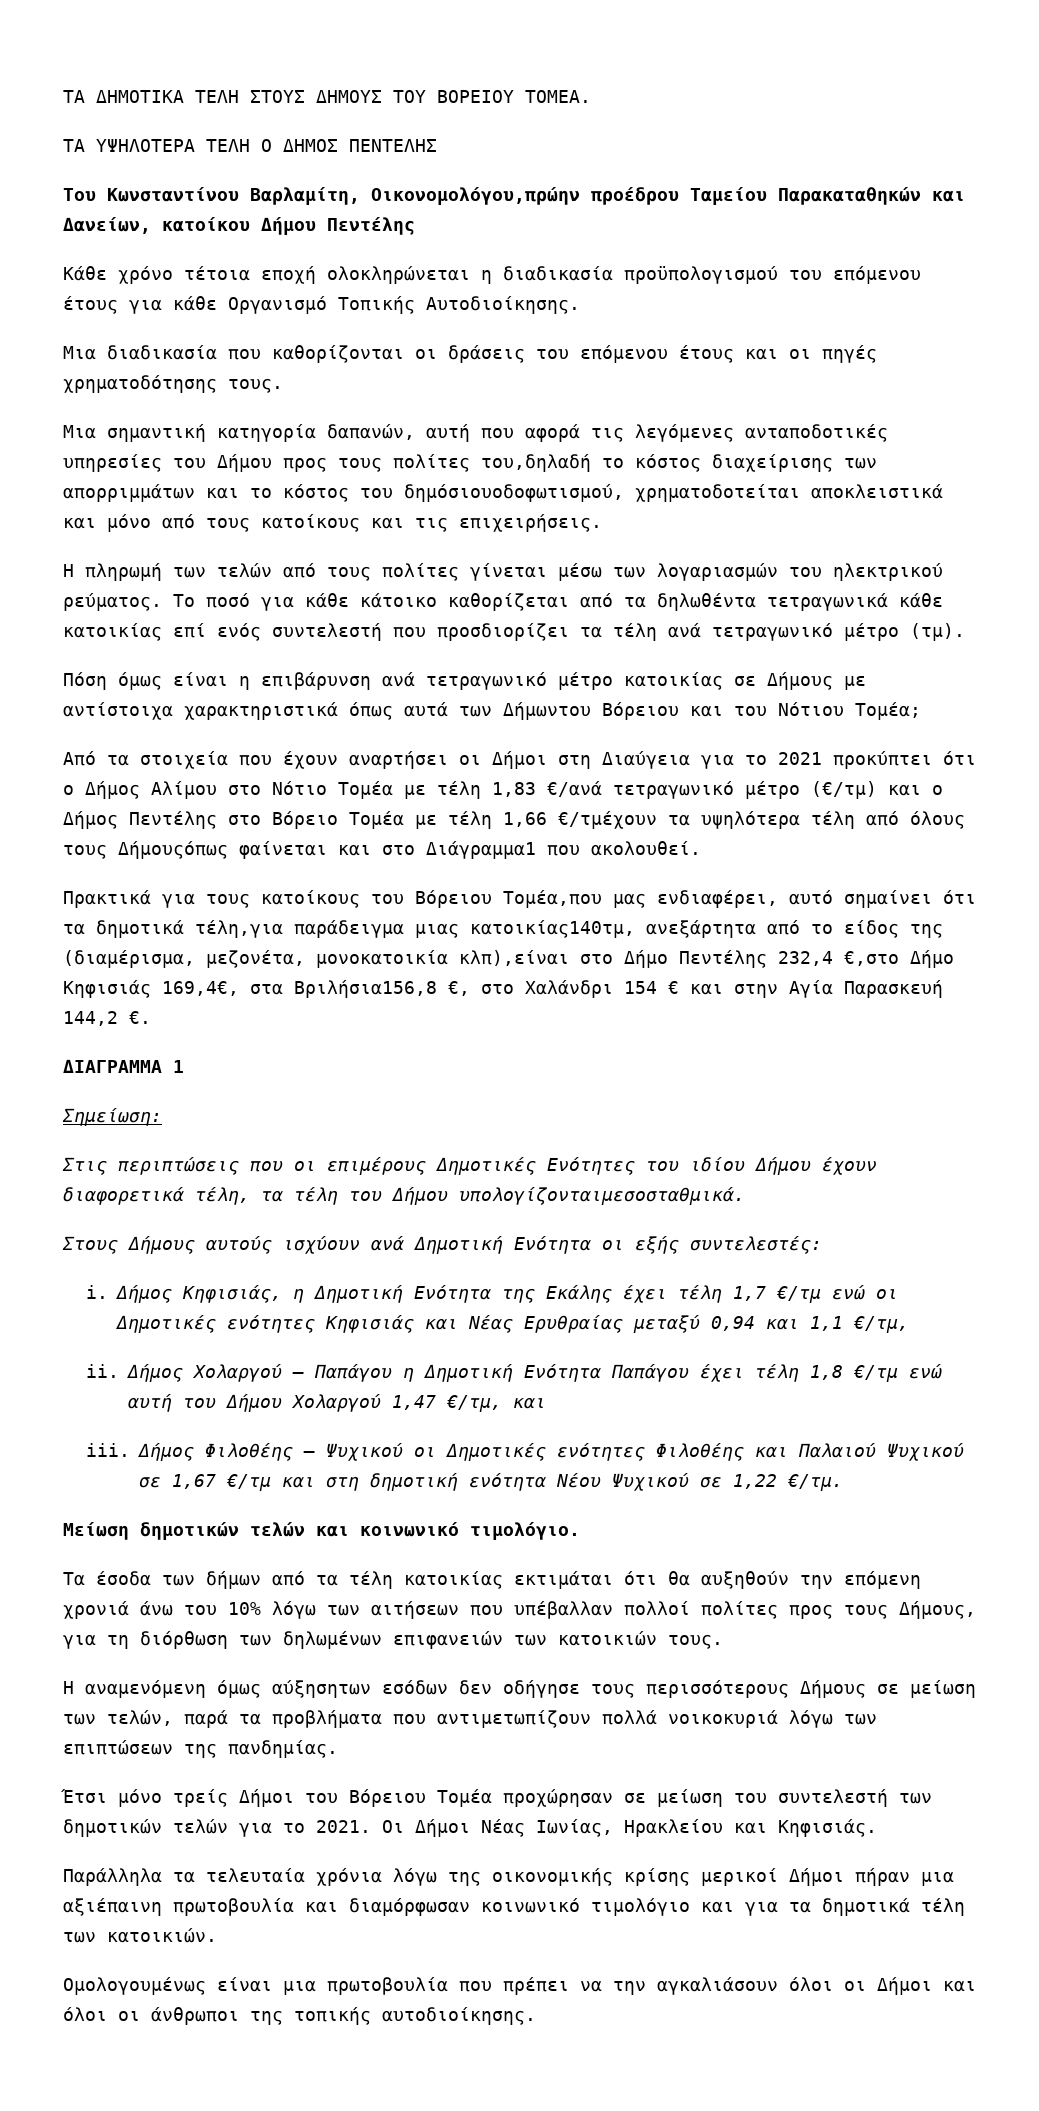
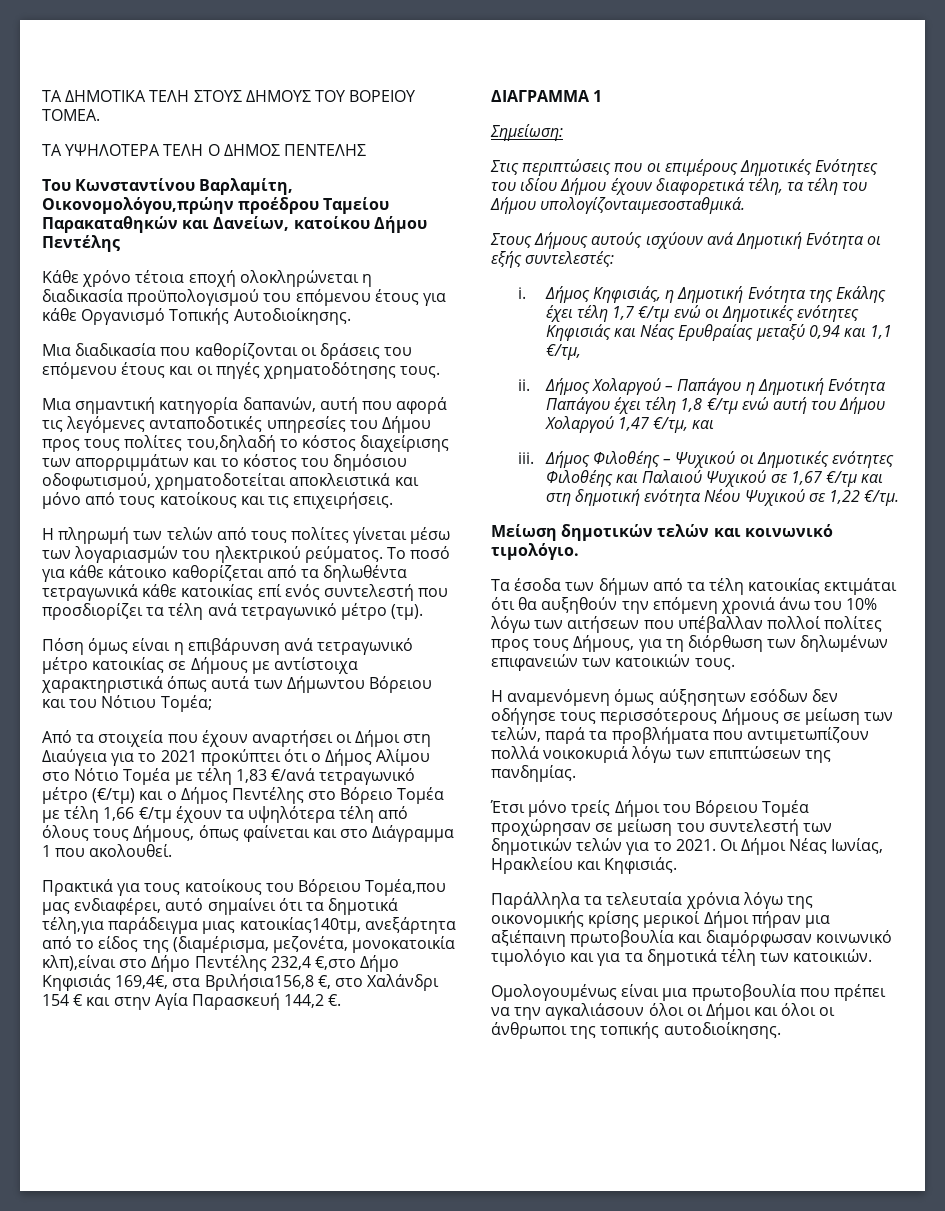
[404,484,624,502] δημόσιουοδοφωτισμού, -> [333,454,408,471] [42,473,151,490] δημόσιου οδοφωτισμού,
[558,811,657,829] €/τμέχουν -> [138,806,222,823] €/τμ έχουν
[118,841,228,859] Δήμουςόπως -> [133,825,239,842] Δήμους, όπως
[426,841,536,859] Διάγραμμα1 -> [372,825,455,842] [42,845,51,857] Διάγραμμα 1

